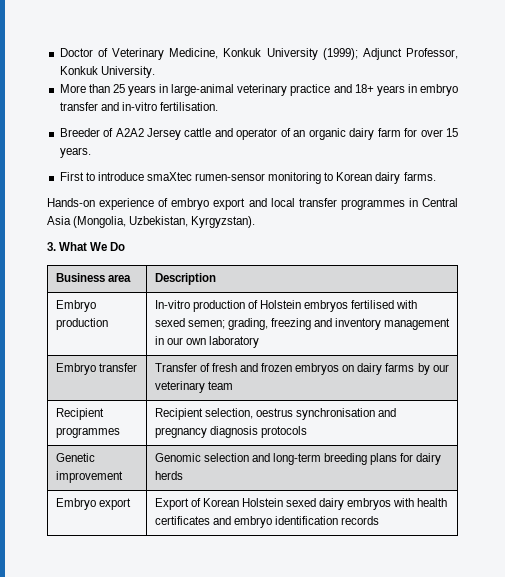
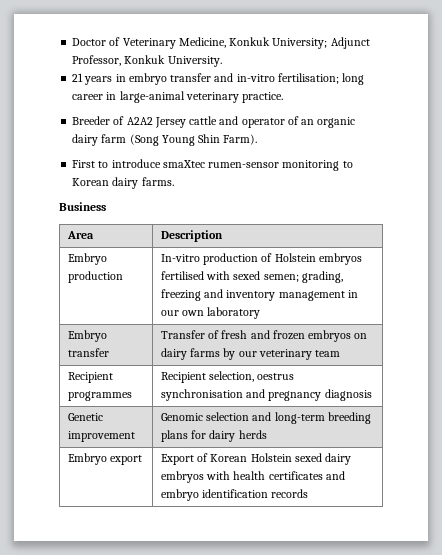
[266,48,358,60] University (1999); -> [272,38,328,49] University;
[59,84,374,96] More than 25 years in large-animal veterinary practice and 18+ -> [72,73,84,82] 21
[159,102,218,111] fertilisation. -> [277,73,365,85] [72,91,284,103] fertilisation; long career in large-animal veterinary practice.
[404,128,458,137] [59,147,91,158] for over 15 years. -> [129,134,258,146] (Song Young Shin Farm).
[47,198,458,210] [47,216,256,228] [47,242,126,251] [55,273,131,282] Hands-on experience of embryo export and local transfer programmes in Central Asia (Mongolia, Uzbekistan, Kyrgyzstan). // 3. What We Do // Business area -> [59,202,106,211] [66,231,94,239] Business // Area
[260,426,307,438] protocols -> (372, 395) none

